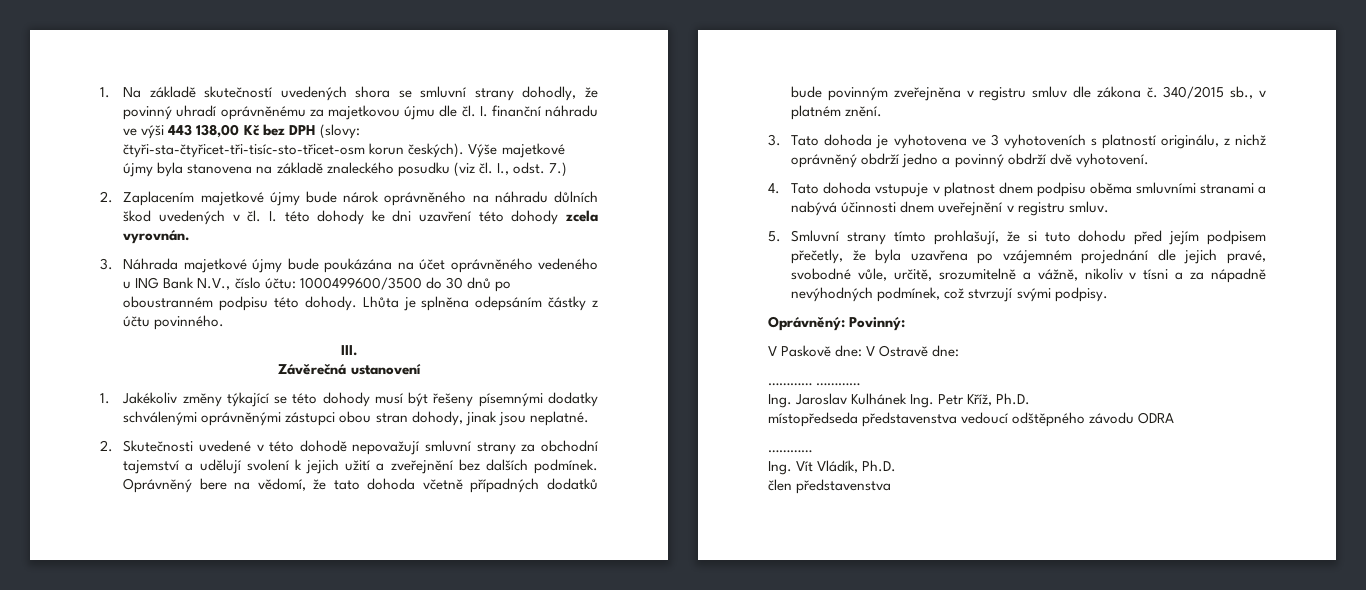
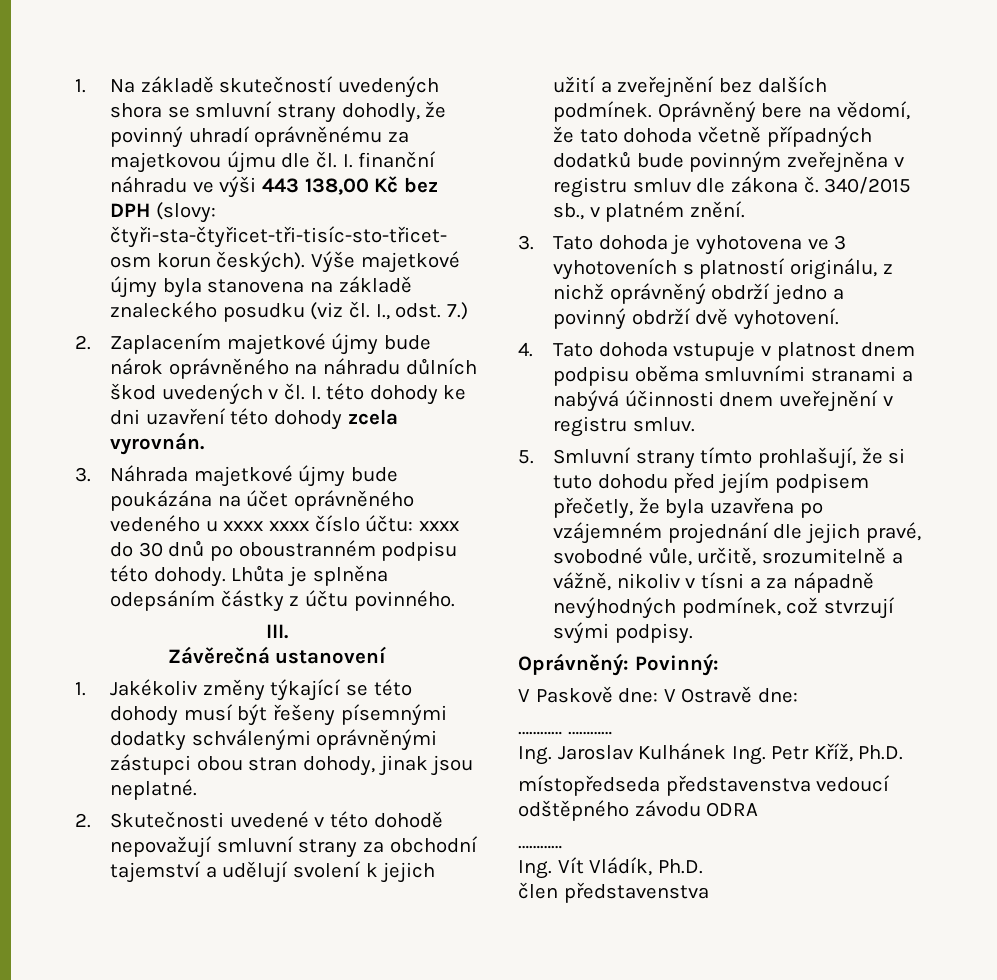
[135,277,231,290] ING Bank N.V., -> [223,521,309,531] xxxx xxxx
[299,277,422,290] 1000499600/3500 -> [418,521,459,531] xxxx

